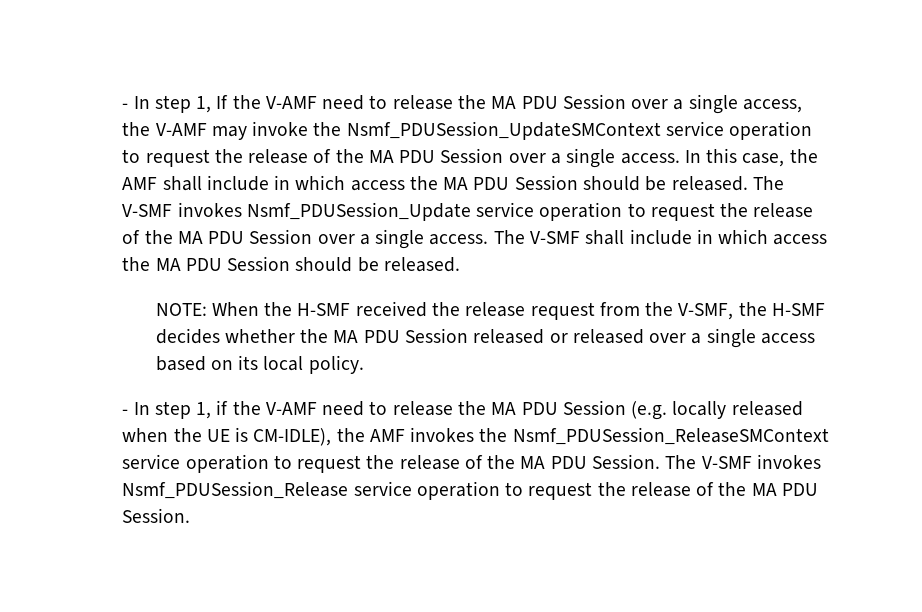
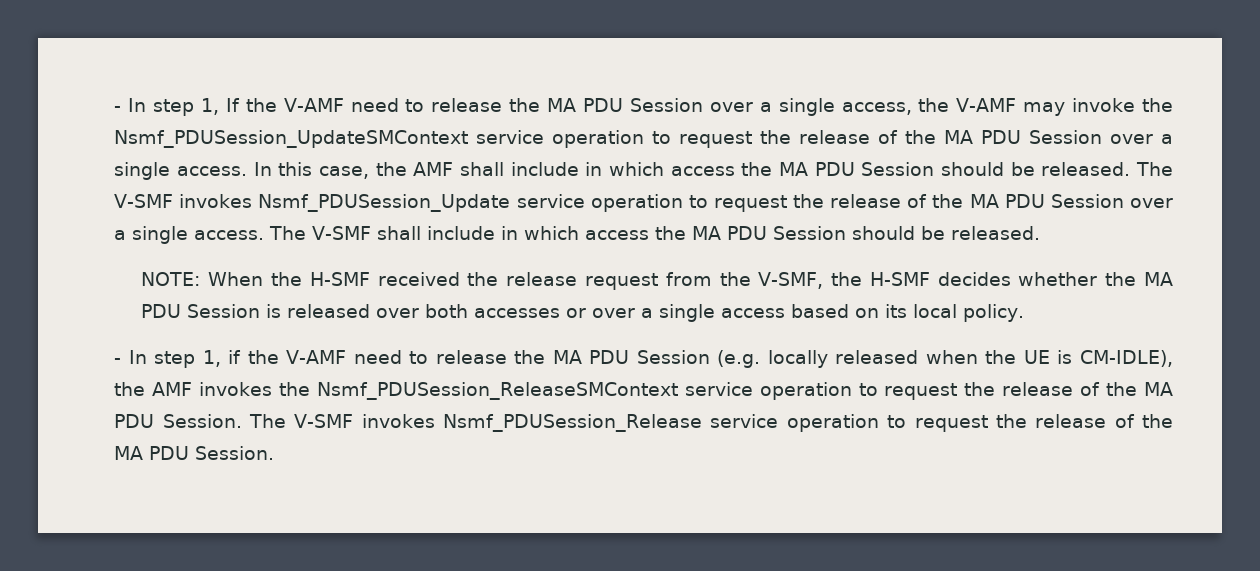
[473,329,644,344] released or released -> [266,304,587,318] is released over both accesses or

